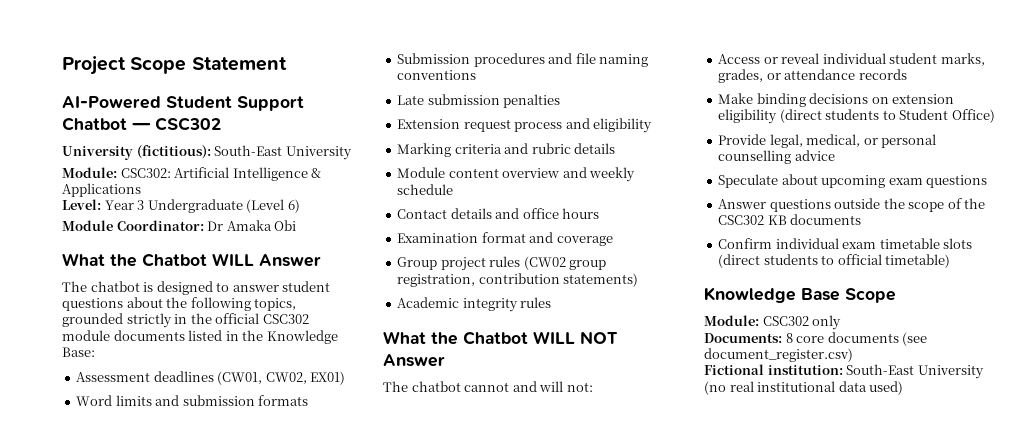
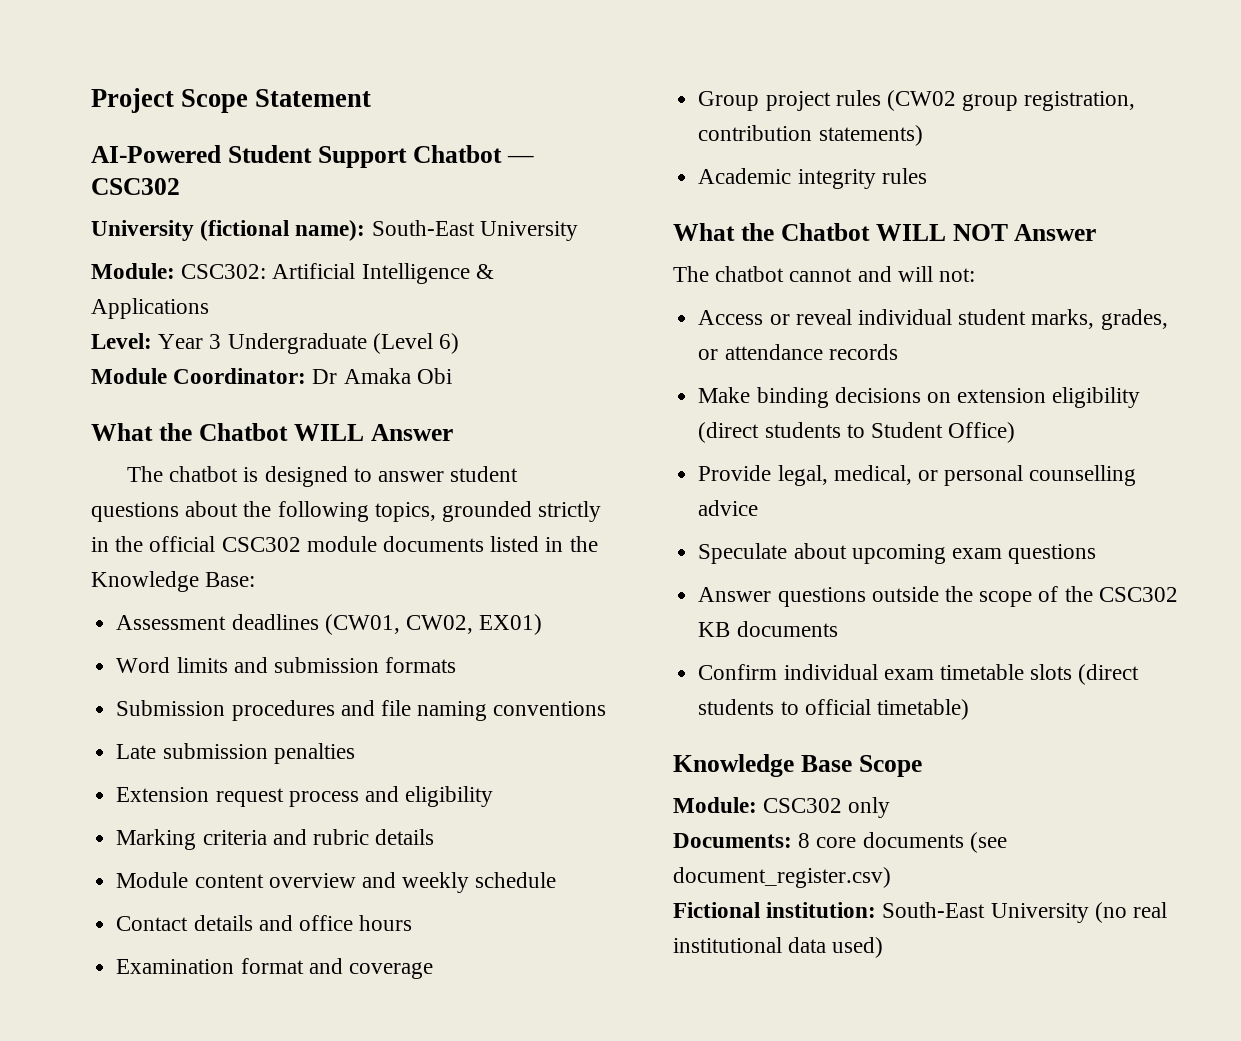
[136,145,211,159] (fictitious): -> [200,220,366,241] (fictional name):

